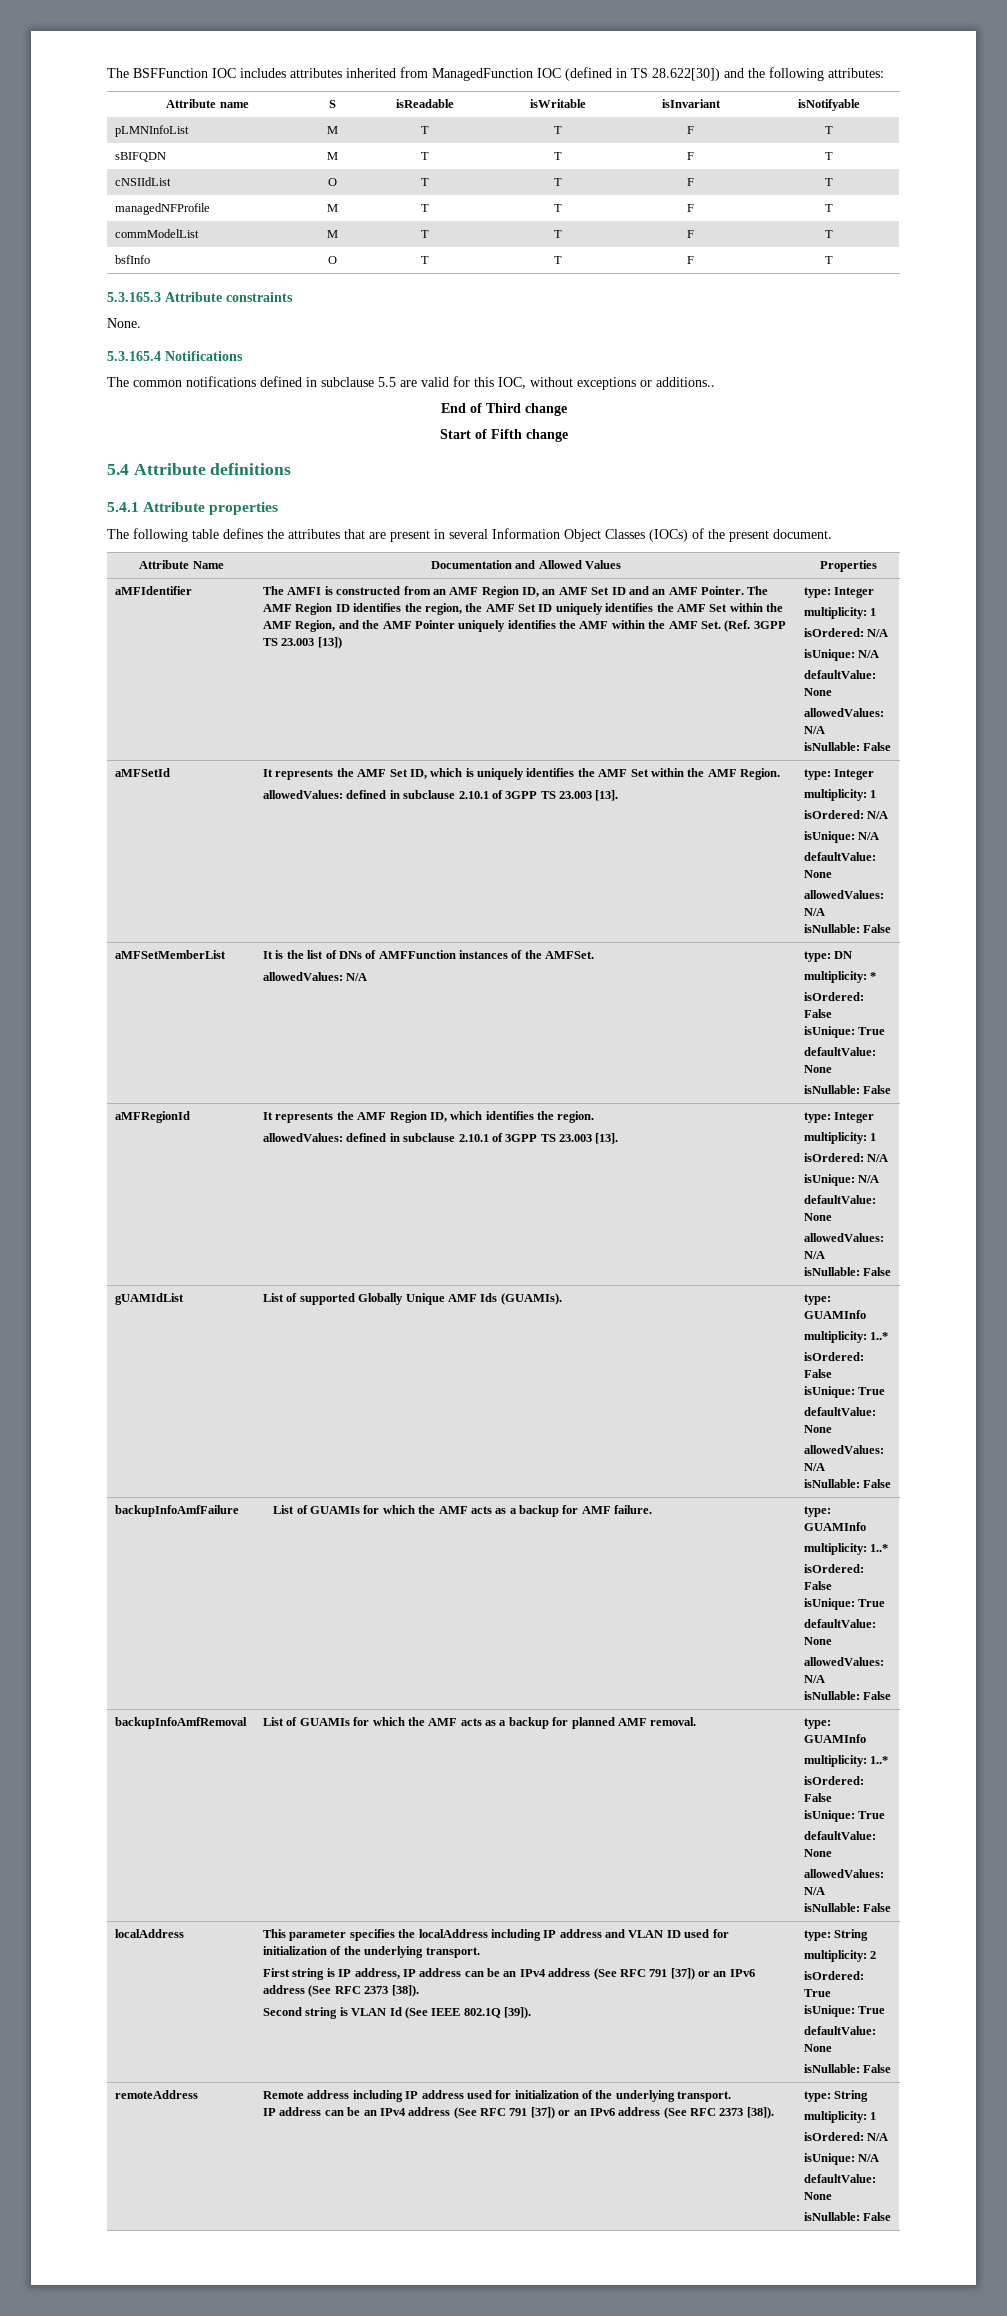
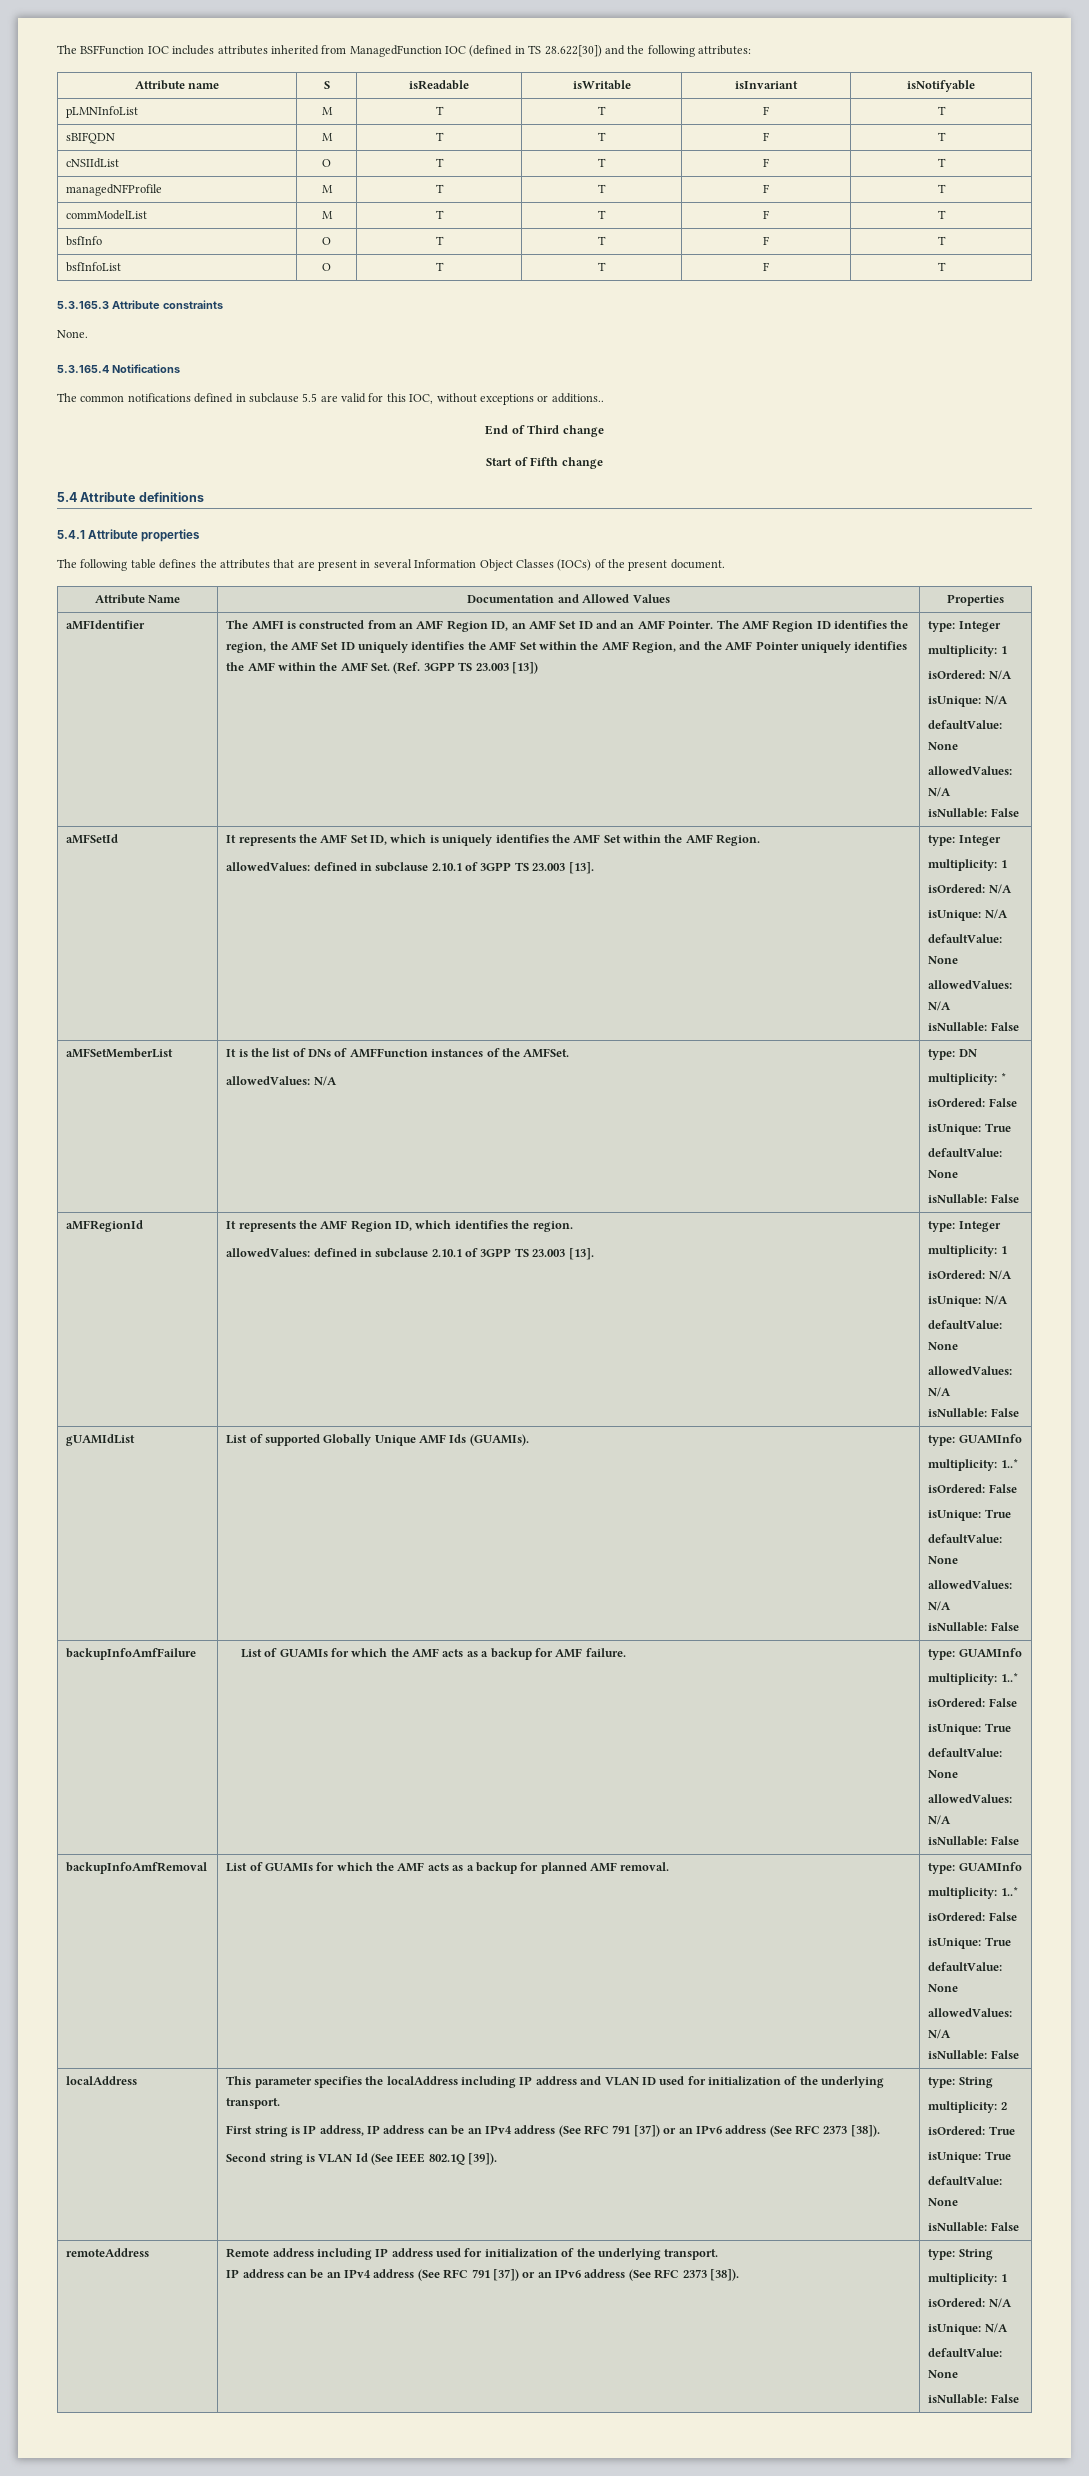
(833, 260) none -> [66,262,122,272] [322,263,331,271] [435,262,444,271] [598,262,606,271] [763,262,769,271] [937,262,946,271] // bsfInfoList | O | T | T | F | T

